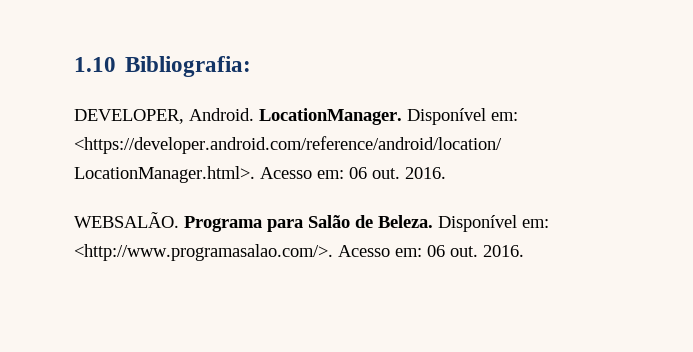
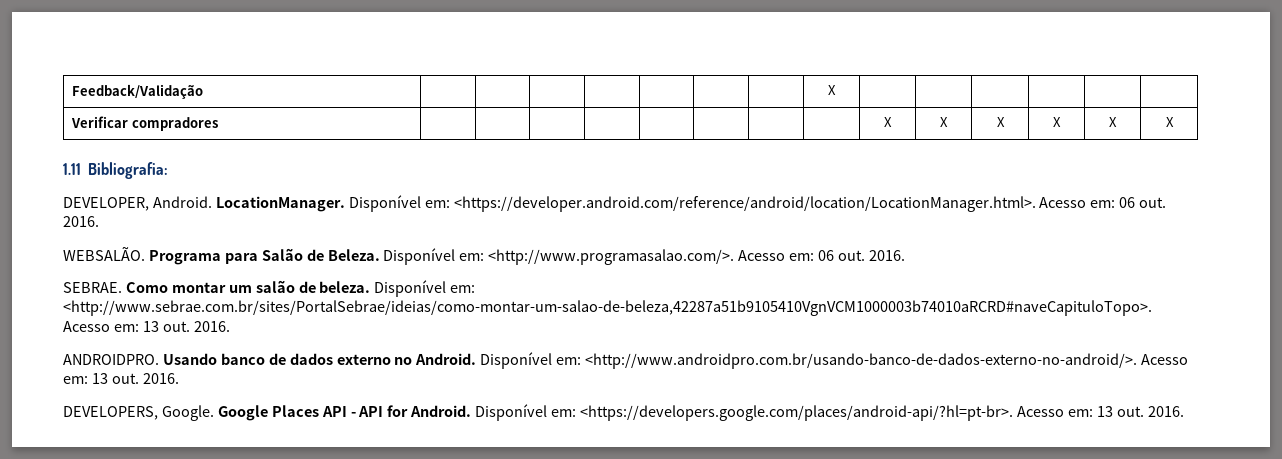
[74,57,116,72] 1.10 -> [72,84,204,99] [828,85,836,95] [71,116,218,131] [884,117,892,127] [940,117,948,127] [996,117,1005,127] [1053,117,1061,127] [1109,117,1117,127] [1165,117,1174,127] [63,163,81,175] Feedback/Validação | | | | | | | | X | | | | | | // Verificar compradores | | | | | | | | | X | X | X | X | X | X // 1.11
(524, 251) none -> [63,280,476,297] [63,300,1152,316] [63,321,230,332] [63,352,1189,369] [63,373,179,384] [63,404,1184,421] // SEBRAE. Como montar um salão de beleza. Disponível em: <http://www.sebrae.com.br/sites/PortalSebrae/ideias/como-montar-um-salao-de-beleza,42287a51b9105410VgnVCM1000003b74010aRCRD#naveCapituloTopo>. Acesso em: 13 out. 2016. // ANDROIDPRO. Usando banco de dados externo no Android. Disponível em: <http://www.androidpro.com.br/usando-banco-de-dados-externo-no-android/>. Acesso em: 13 out. 2016. // DEVELOPERS, Google. Google Places API - API for Android. Disponível em: <https://developers.google.com/places/android-api/?hl=pt-br>. Acesso em: 13 out. 2016.

